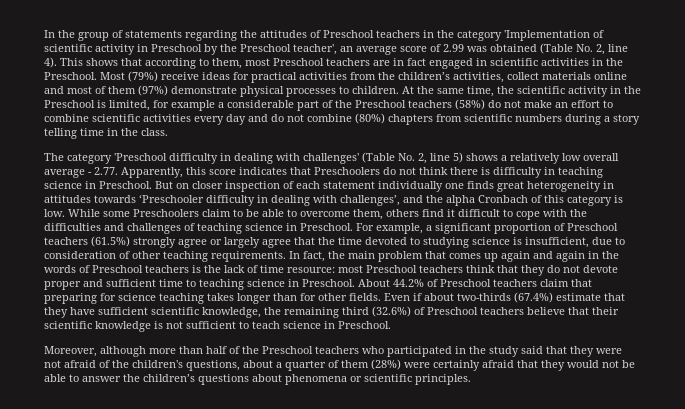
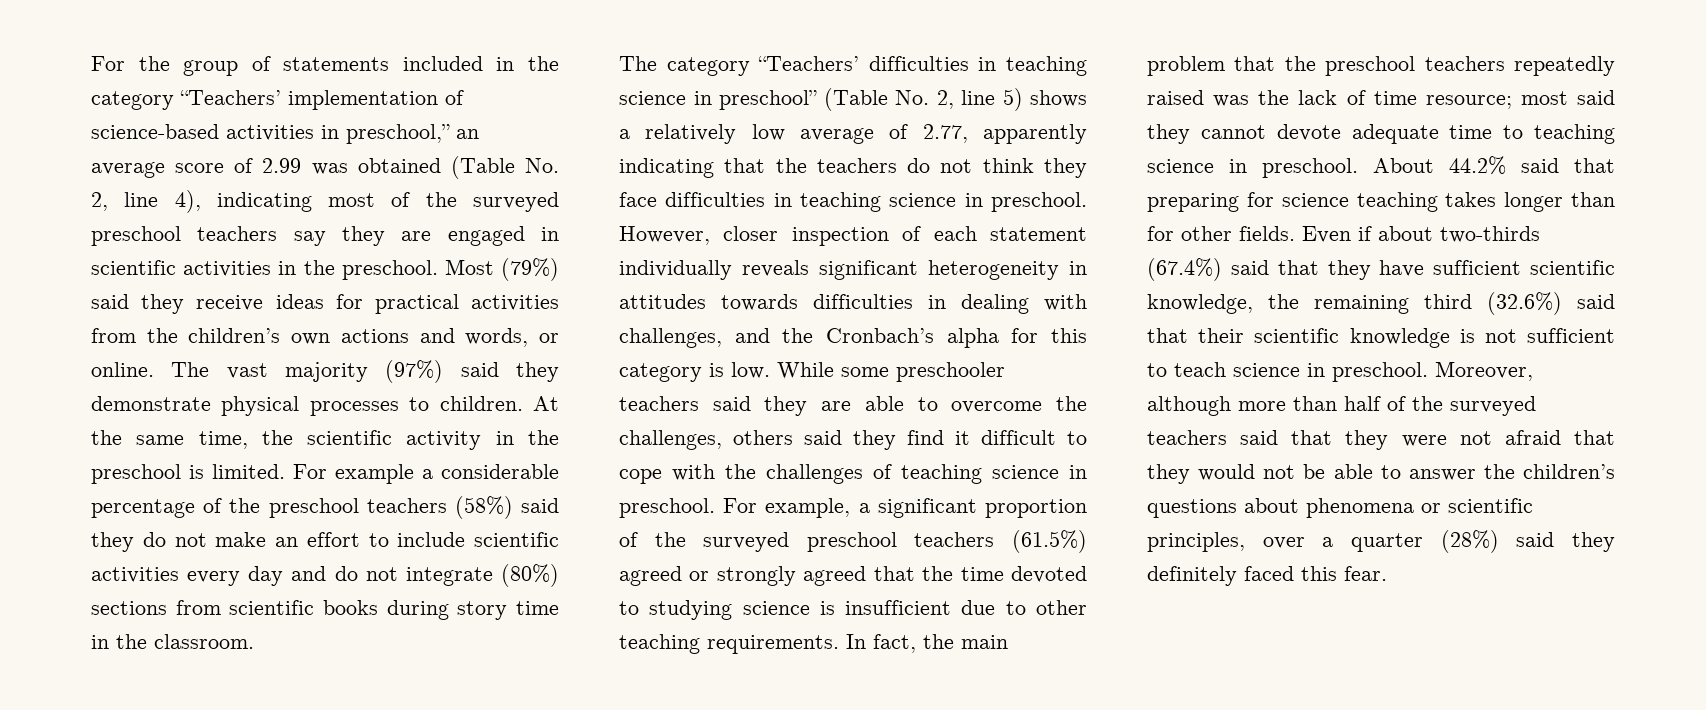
[44,30,55,38] In -> [91,56,125,71] For
[185,30,604,41] [44,44,337,55] regarding the attitudes of Preschool teachers in the category 'Implementation of scientific activity in Preschool by the Preschool teacher', -> [402,56,559,71] [91,90,464,110] [91,124,450,144] included in the category “Teachers’ implementation of science-based activities in preschool,”
[44,57,426,69] 4). This shows that according to them, most Preschool teachers are in fact -> [174,190,559,213] [91,226,432,246] 4), indicating most of the surveyed preschool teachers say they are
[44,72,97,80] Preschool. -> [341,260,438,280] preschool.
(158, 76) none -> [91,294,185,314] said they
[453,72,627,83] [44,85,168,96] activities, collect materials online and most of them (97%) -> [291,328,559,347] [91,360,559,383] own actions and words, or online. The vast majority (97%) said they
[44,100,169,111] Preschool is limited, for -> [91,464,327,484] preschool is limited. For
[297,100,406,111] part of the Preschool -> [91,498,359,518] percentage of the preschool
(485, 104) none -> [521,498,559,513] [91,532,134,552] said they
[44,114,89,122] combine -> [397,532,466,547] include
[307,113,640,125] [44,128,77,139] combine (80%) chapters from scientific numbers during a story telling -> [405,564,559,587] [91,600,508,620] integrate (80%) sections from scientific books during story
[141,128,168,136] class. -> [154,634,254,649] classroom.
[114,153,359,164] 'Preschool difficulty in dealing with challenges' -> [758,56,1087,76] [619,90,817,110] “Teachers’ difficulties in teaching science in preschool”
[583,153,619,161] [44,167,603,178] [44,181,189,189] overall average - 2.77. Apparently, this score indicates that Preschoolers do not think there is difficulty in teaching science in Preschool. But on -> [800,124,1087,144] [619,158,1087,178] [619,192,1087,212] [619,226,710,245] average of 2.77, apparently indicating that the teachers do not think they face difficulties in teaching science in preschool. However,
[445,181,524,192] one finds great -> [742,260,918,280] reveals significant
[139,194,400,206] ‘Preschooler difficulty in dealing with challenges’, -> [813,294,1087,314] [619,328,722,348] difficulties in dealing with challenges,
[446,195,542,206] alpha Cronbach of -> [826,328,1039,348] Cronbach’s alpha for
[133,209,419,220] Preschoolers claim to be able to overcome them, others -> [896,362,1005,382] [619,396,1087,416] [619,430,896,450] preschooler teachers said they are able to overcome the challenges, others said they
[44,223,124,231] difficulties and -> (756, 471) none
[300,223,353,231] Preschool. -> [619,498,715,518] preschool.
[567,223,618,231] [44,236,291,248] Preschool teachers (61.5%) strongly agree or largely agree -> [654,530,1087,553] [619,566,867,586] the surveyed preschool teachers (61.5%) agreed or strongly agreed
[525,237,589,248] insufficient, -> [845,600,952,615] insufficient
[44,251,130,259] consideration of -> (1026, 608) none
[449,251,619,262] [44,265,618,276] [44,279,156,290] comes up again and again in the words of Preschool teachers is the lack of time resource: most Preschool teachers think that they do not devote proper and sufficient -> [1284,56,1615,76] [1147,90,1615,109] [1147,124,1439,144] the preschool teachers repeatedly raised was the lack of time resource; most said they cannot devote adequate
[302,279,355,287] Preschool. -> [1262,158,1358,178] preschool.
[427,279,569,287] of Preschool teachers claim -> [1521,158,1559,173] said
[556,293,601,301] estimate -> [1230,260,1269,275] said
[414,307,565,315] of Preschool teachers believe -> [1577,294,1615,309] said
[338,321,391,329] Preschool. // -> [1332,362,1428,382] preschool.
[262,346,519,357] Preschool teachers who participated in the study -> [1450,396,1536,416] [1147,430,1227,445] surveyed teachers
[99,359,514,371] of the children's questions, about a quarter of them (28%) were certainly afraid -> (1561, 437) none
[415,374,471,385] principles. -> [1147,530,1615,553] [1147,566,1387,586] principles, over a quarter (28%) said they definitely faced this fear.

